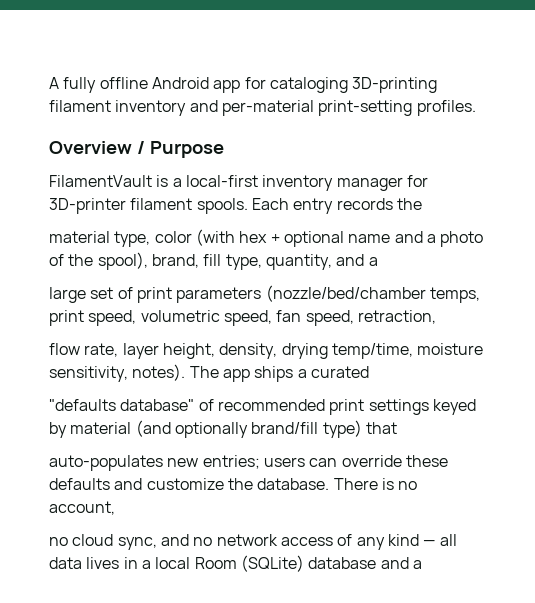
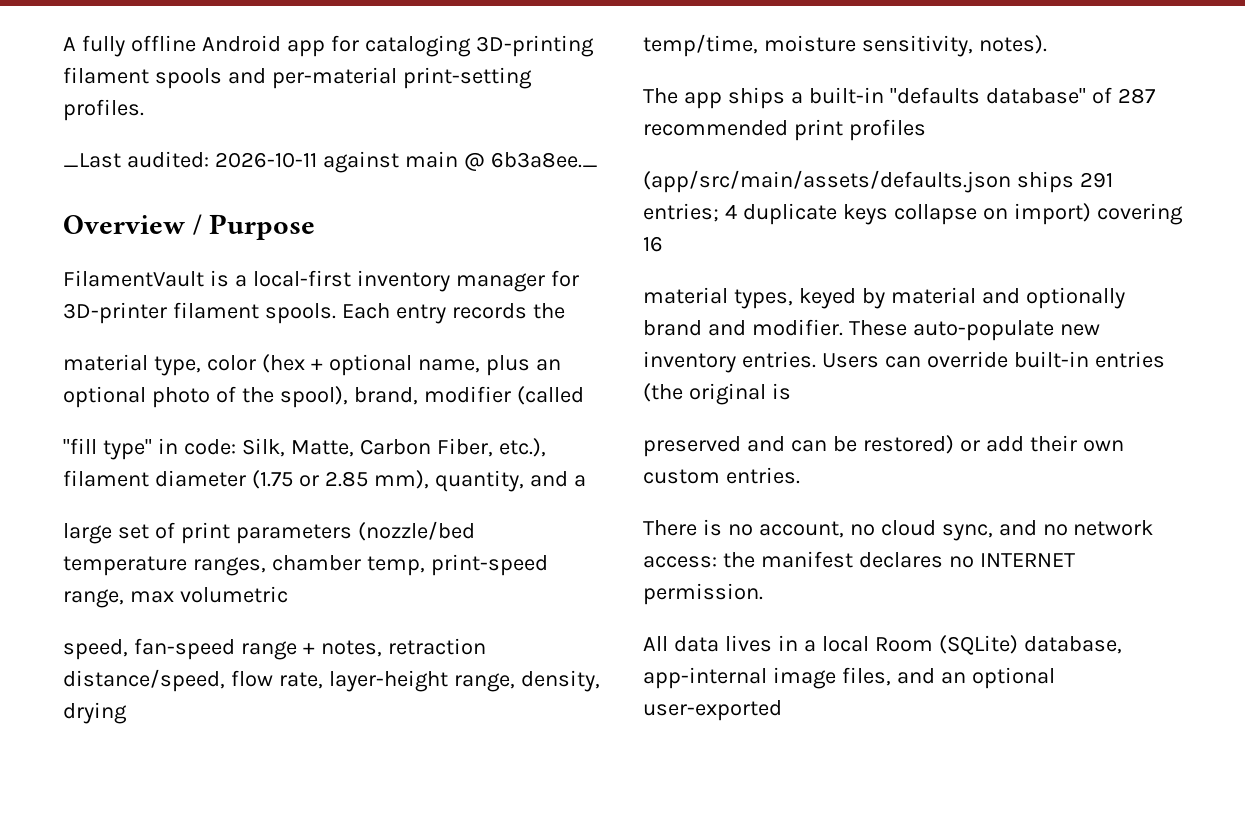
[115,100,187,116] inventory -> [154,68,222,89] spools
(476, 108) none -> [63,151,598,173] // _Last audited: 2026-10-11 against main @ 6b3a8ee._
[195,229,436,247] (with hex + optional name and a -> [261,354,561,376] [63,386,146,408] (hex + optional name, plus an optional
[203,254,262,270] fill type, -> [423,386,584,405] [63,438,546,460] [63,470,429,489] modifier (called // "fill type" in code: Silk, Matte, Carbon Fiber, etc.), filament diameter (1.75 or 2.85 mm),
[265,285,480,303] [49,310,436,326] [49,343,215,359] (nozzle/bed/chamber temps, print speed, volumetric speed, fan speed, retraction, // flow rate, layer height, -> [357,521,475,541] [63,554,548,576] [63,586,288,608] [63,638,486,660] [63,669,515,692] (nozzle/bed temperature ranges, chamber temp, print-speed range, max volumetric // speed, fan-speed range + notes, retraction distance/speed, flow rate, layer-height range,
(328, 351) none -> (127, 713) //
(186, 372) none -> (1047, 44) //
[310,366,369,378] curated // -> [808,87,884,104] built-in
(214, 405) none -> [1117,88,1155,104] 287
[368,399,476,415] [49,420,397,438] [49,455,448,471] [49,478,330,490] settings keyed by material (and optionally brand/fill type) that // auto-populates new entries; users can override these defaults and customize the database. -> [848,119,926,141] [643,170,1113,193] [643,203,1183,225] [643,236,663,252] [643,287,1125,309] [643,319,1100,341] [643,351,1165,373] [643,383,791,405] [643,435,1124,457] [643,467,800,484] profiles // (app/src/main/assets/defaults.json ships 291 entries; 4 duplicate keys collapse on import) covering 16 // material types, keyed by material and optionally brand and modifier. These auto-populate new inventory entries. Users can override built-in entries (the original is // preserved and can be restored) or add their own custom entries. //
(115, 508) // -> (844, 529) none
[280,534,457,550] access of any kind — all -> [643,551,1075,568] [643,583,763,605] [643,636,668,651] access: the manifest declares no INTERNET permission. // All
[308,557,422,569] database and a -> [1023,636,1122,654] [643,667,1055,689] [643,700,782,721] database, app-internal image files, and an optional user-exported

